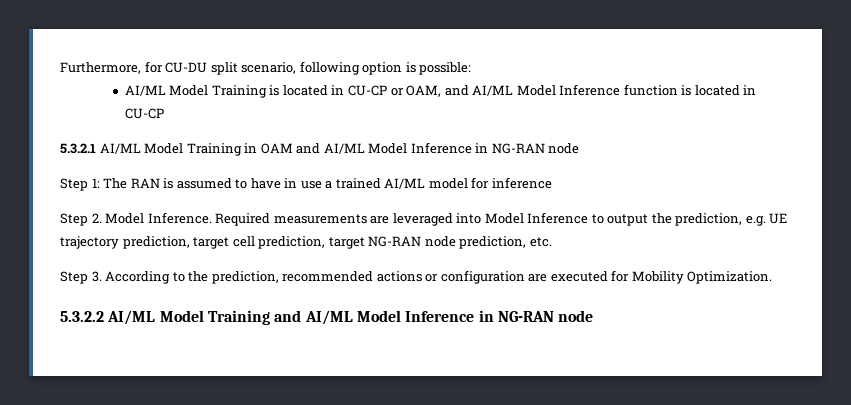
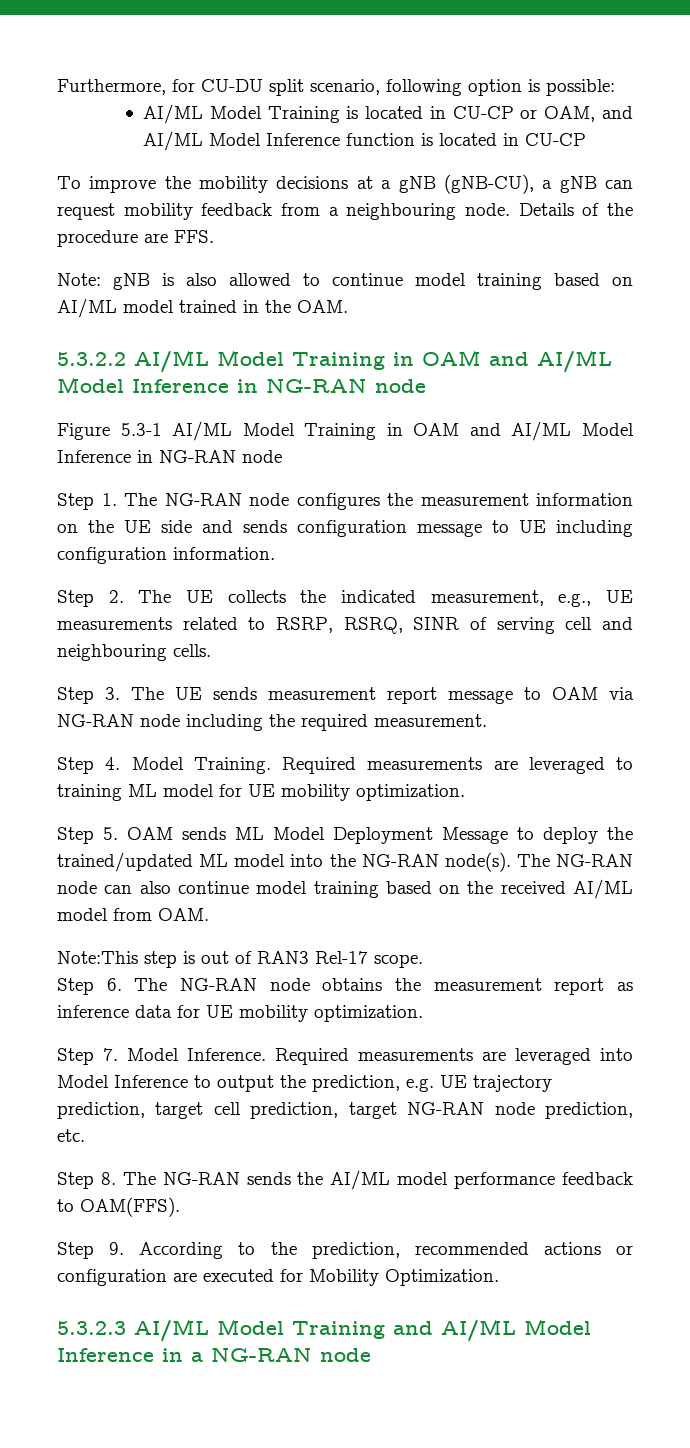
[60,143,96,154] 5.3.2.1 -> [57,174,634,194] [57,203,633,220] [57,230,214,247] [57,273,633,290] [57,298,348,318] [57,350,612,373] [57,377,426,393] [57,423,162,440] To improve the mobility decisions at a gNB (gNB-CU), a gNB can request mobility feedback from a neighbouring node. Details of the procedure are FFS. // Note: gNB is also allowed to continue model training based on AI/ML model trained in the OAM. // 5.3.2.2 AI/ML Model Training in OAM and AI/ML Model Inference in NG-RAN node // Figure 5.3-1
[91,177,552,189] [60,213,102,226] 1: The RAN is assumed to have in use a trained AI/ML model for inference // Step 2. -> [101,493,633,510] [57,520,633,537] [57,547,275,564] [57,590,633,607] [57,617,634,634] [57,644,211,661] [57,687,634,704] [57,714,487,731] [57,757,633,774] [57,784,465,801] [57,827,633,844] [57,852,633,872] [57,879,633,899] [57,908,209,921] [57,951,423,968] [57,978,633,995] [57,1005,423,1022] [57,1048,118,1065] 1. The NG-RAN node configures the measurement information on the UE side and sends configuration message to UE including configuration information. // Step 2. The UE collects the indicated measurement, e.g., UE measurements related to RSRP, RSRQ, SINR of serving cell and neighbouring cells. // Step 3. The UE sends measurement report message to OAM via NG-RAN node including the required measurement. // Step 4. Model Training. Required measurements are leveraged to training ML model for UE mobility optimization. // Step 5. OAM sends ML Model Deployment Message to deploy the trained/updated ML model into the NG-RAN node(s). The NG-RAN node can also continue model training based on the received AI/ML model from OAM. // Note:This step is out of RAN3 Rel-17 scope. // Step 6. The NG-RAN node obtains the measurement report as inference data for UE mobility optimization. // Step 7.
[91,271,102,282] 3. -> [100,1170,634,1190] [57,1197,180,1217] [57,1242,125,1259] 8. The NG-RAN sends the AI/ML model performance feedback to OAM(FFS). // Step 9.
[60,311,104,322] 5.3.2.2 -> [57,1321,126,1335] 5.3.2.3
(494, 316) none -> [191,1352,203,1362] a

